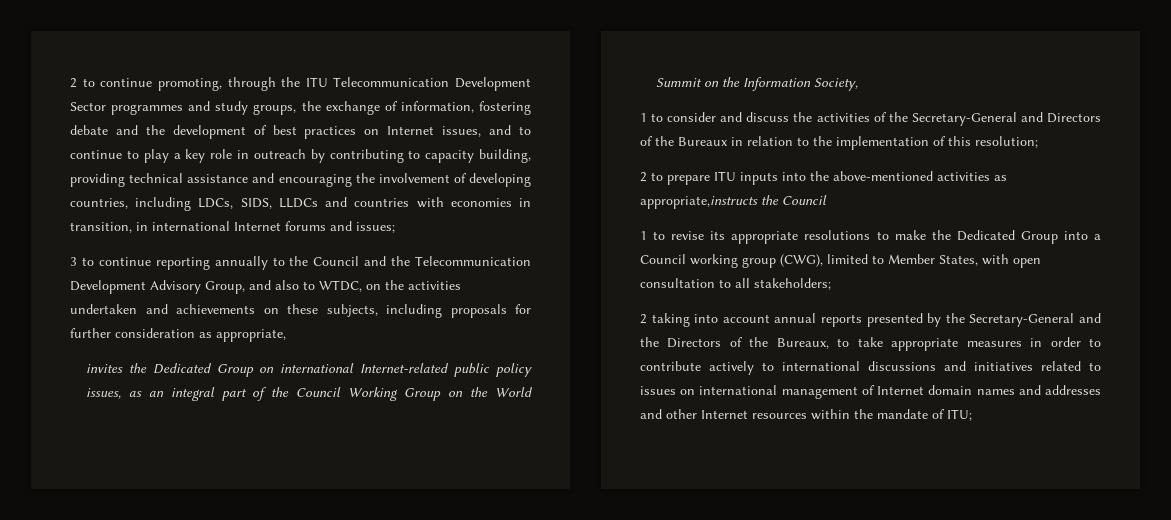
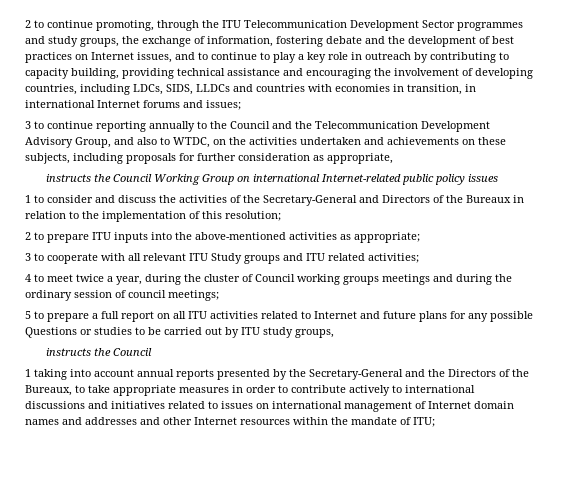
[85,363,212,374] invites the Dedicated -> [46,174,201,185] instructs the Council Working
[85,387,533,401] [655,77,858,91] issues, as an integral part of the Council Working Group on the World Summit on the Information Society, -> [468,174,499,182] issues
[640,195,827,209] [640,230,1101,244] [640,254,1041,268] [640,278,831,290] [640,314,647,324] appropriate,instructs the Council // 1 to revise its appropriate resolutions to make the Dedicated Group into a Council working group (CWG), limited to Member States, with open consultation to all stakeholders; // 2 -> [354,232,420,243] [25,253,419,264] [25,274,512,285] [25,290,219,301] [25,311,533,322] [25,327,334,338] [46,348,153,356] [25,369,31,377] appropriate; // 3 to cooperate with all relevant ITU Study groups and ITU related activities; // 4 to meet twice a year, during the cluster of Council working groups meetings and during the ordinary session of council meetings; // 5 to prepare a full report on all ITU activities related to Internet and future plans for any possible Questions or studies to be carried out by ITU study groups, // instructs the Council // 1

